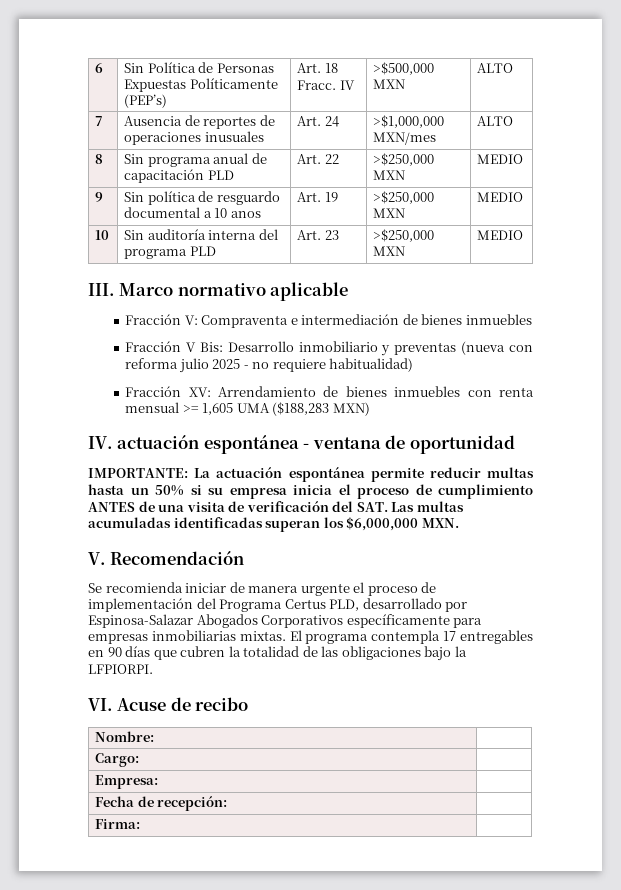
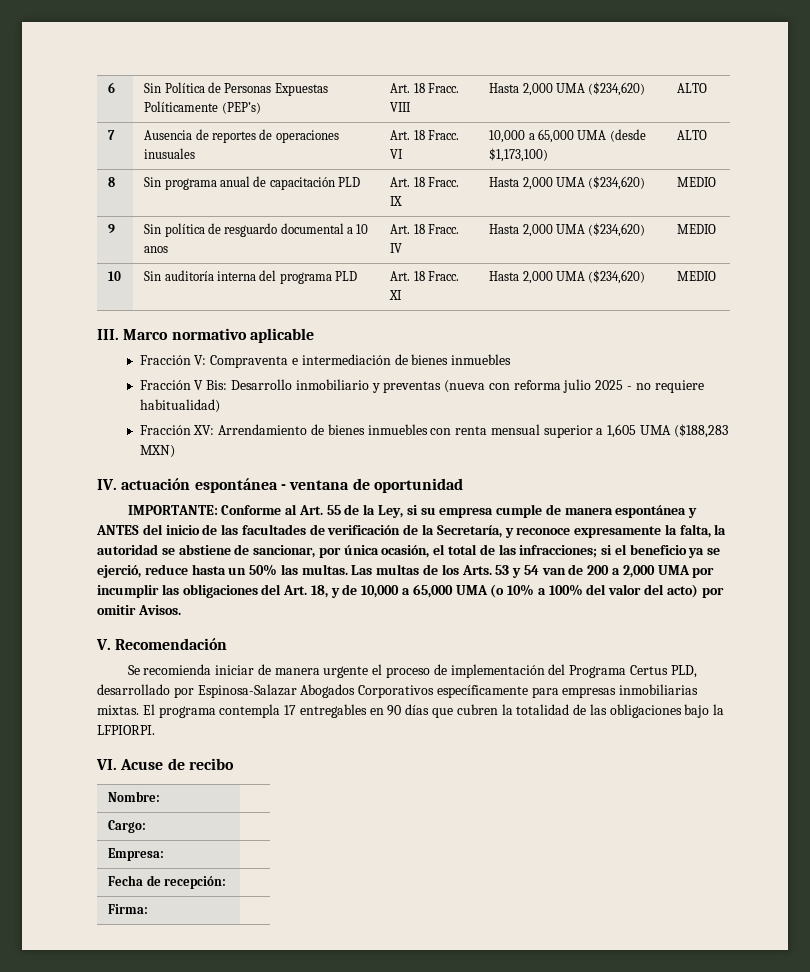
[339,80,355,90] [373,62,435,75] [373,79,406,89] IV | >$500,000 MXN -> [390,102,412,112] [489,82,646,96] VIII | Hasta 2,000 UMA ($234,620)
[324,116,339,127] [373,115,445,128] [373,132,437,145] 24 | >$1,000,000 MXN/mes -> [413,130,459,140] [390,149,404,159] [489,129,646,143] [489,148,549,162] 18 Fracc. VI | 10,000 a 65,000 UMA (desde $1,173,100)
[324,154,339,164] [373,153,435,166] [373,170,406,180] 22 | >$250,000 MXN -> [413,177,459,187] [390,196,403,206] [489,176,646,190] 18 Fracc. IX | Hasta 2,000 UMA ($234,620)
[324,192,338,202] [373,191,435,204] [373,208,406,218] 19 | >$250,000 MXN -> [413,224,459,234] [390,243,403,253] [489,223,646,237] 18 Fracc. IV | Hasta 2,000 UMA ($234,620)
[324,230,339,240] [373,229,435,242] [373,246,406,256] 23 | >$250,000 MXN -> [413,271,459,281] [389,290,403,300] [489,270,646,284] 18 Fracc. XI | Hasta 2,000 UMA ($234,620)
[182,405,199,413] >= -> [543,425,604,438] superior a
[194,467,534,482] [88,484,533,499] [88,501,464,512] [88,517,459,532] La actuación espontánea permite reducir multas hasta un 50% si su empresa inicia el proceso de cumplimiento ANTES de una visita de verificación del SAT. Las multas acumuladas identificadas superan los $6,000,000 MXN. -> [221,504,698,518] [96,524,727,538] [97,544,721,558] [97,564,715,578] [97,584,724,598] [97,605,181,615] Conforme al Art. 55 de la Ley, si su empresa cumple de manera espontánea y ANTES del inicio de las facultades de verificación de la Secretaría, y reconoce expresamente la falta, la autoridad se abstiene de sancionar, por única ocasión, el total de las infracciones; si el beneficio ya se ejerció, reduce hasta un 50% las multas. Las multas de los Arts. 53 y 54 van de 200 a 2,000 UMA por incumplir las obligaciones del Art. 18, y de 10,000 a 65,000 UMA (o 10% a 100% del valor del acto) por omitir Avisos.

